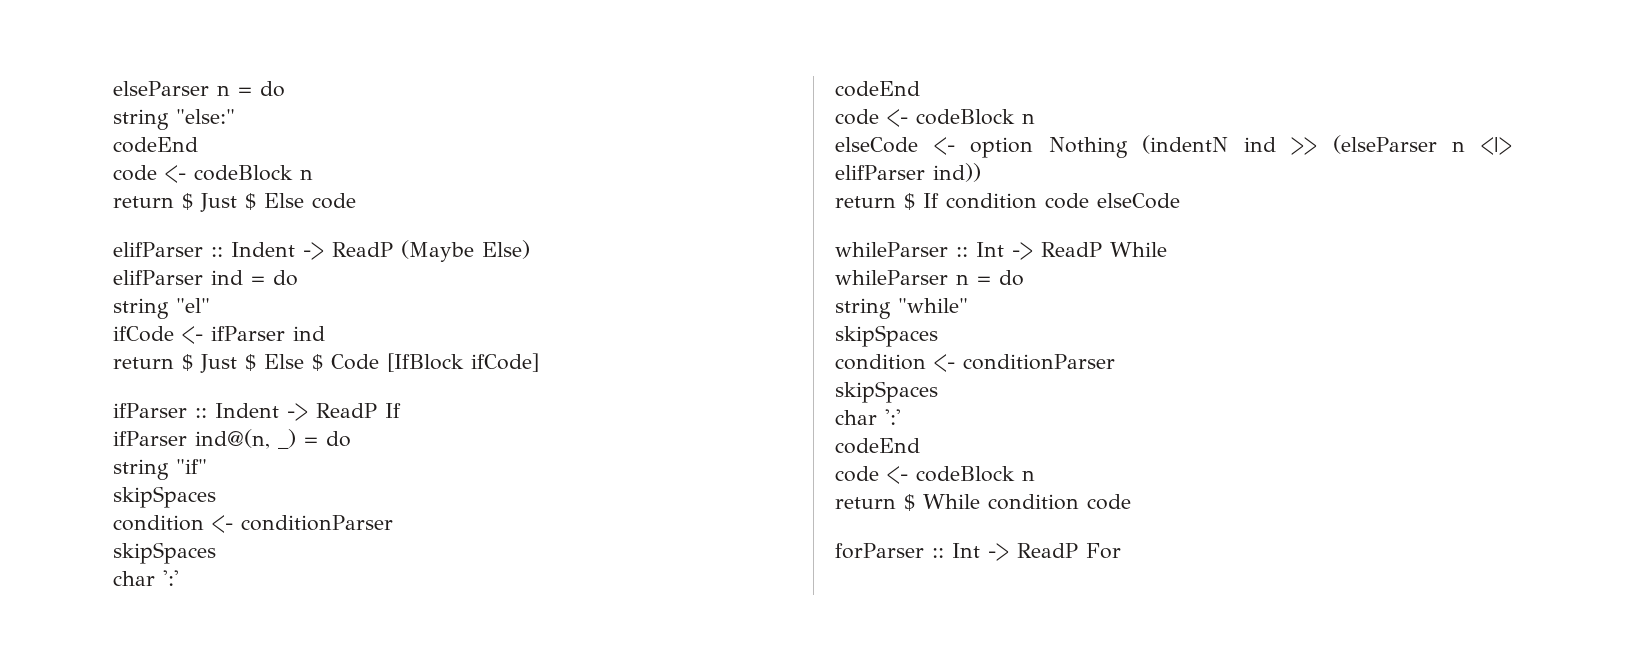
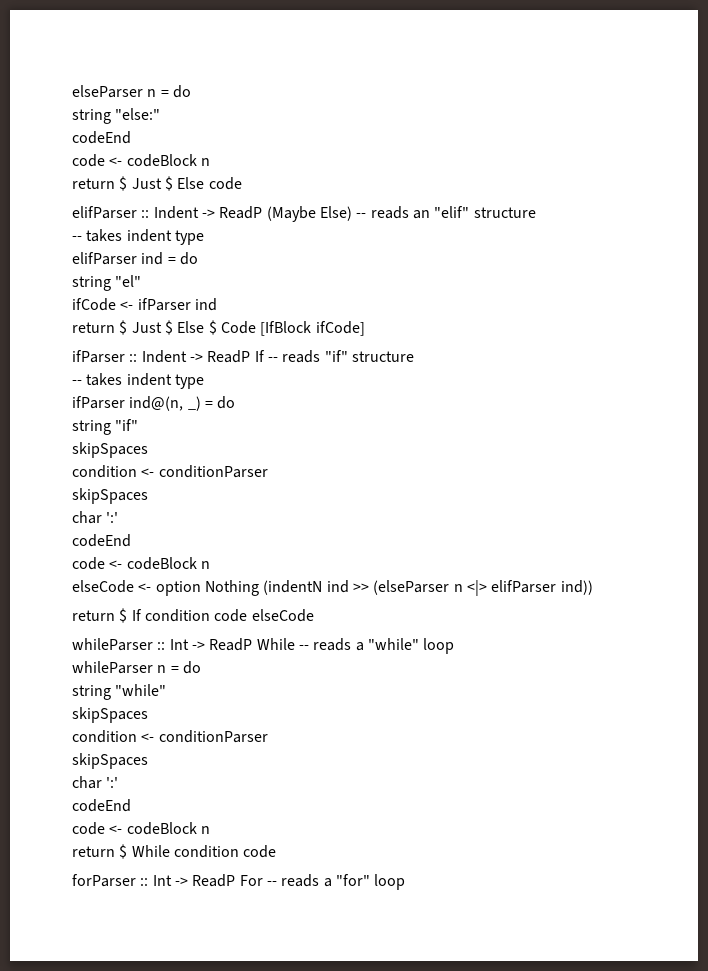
(530, 249) none -> [356,206,536,219] [72,229,204,245] -- reads an "elif" structure // -- takes indent type
(401, 410) none -> [267,350,414,363] [72,373,204,389] -- reads "if" structure // -- takes indent type
(1167, 249) none -> [298,638,455,654] -- reads a "while" loop
(1121, 551) none -> [266,874,406,890] -- reads a "for" loop

